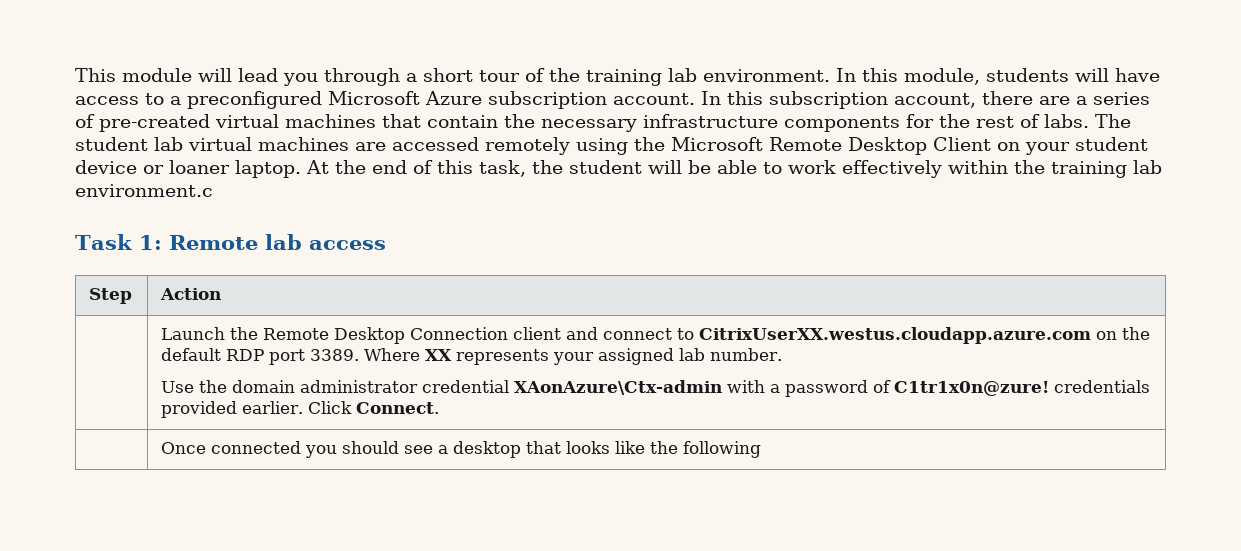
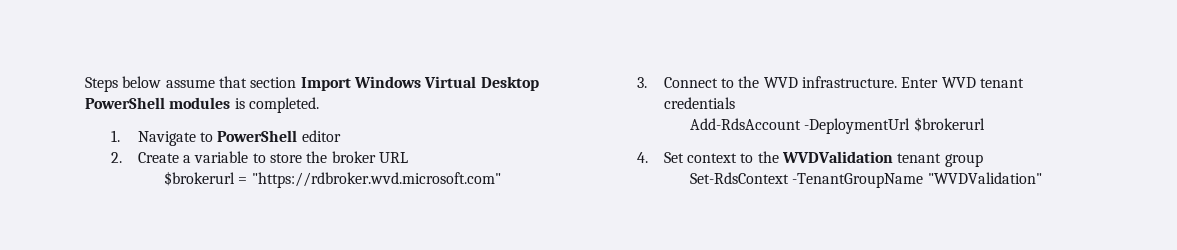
[75,68,1160,86] [75,91,1150,109] [75,114,1131,132] [75,137,1148,155] [75,160,1162,178] [75,184,213,197] [75,234,386,250] [89,288,133,304] [160,288,222,300] [161,327,1151,344] [161,348,783,365] [161,380,1151,397] [161,401,440,418] [161,441,762,458] This module will lead you through a short tour of the training lab environment. In this module, students will have access to a preconfigured Microsoft Azure subscription account. In this subscription account, there are a series of pre-created virtual machines that contain the necessary infrastructure components for the rest of labs. The student lab virtual machines are accessed remotely using the Microsoft Remote Desktop Client on your student device or loaner laptop. At the end of this task, the student will be able to work effectively within the training lab environment.c // Task 1: Remote lab access // Step | Action // | Launch the Remote Desktop Connection client and connect to CitrixUserXX.westus.cloudapp.azure.com on the default RDP port 3389. Where XX represents your assigned lab number. // Use the domain administrator credential XAonAzure\Ctx-admin with a password of C1tr1x0n@zure! credentials provided earlier. Click Connect. // | Once connected you should see a desktop that looks like the following -> [85,76,539,92] [85,97,319,113] [111,130,341,146] [111,151,408,163] [164,171,501,188] [637,76,1024,88] [663,97,735,109] [690,117,985,134] [637,151,983,167] [690,172,1042,188] Steps below assume that section Import Windows Virtual Desktop PowerShell modules is completed. // 1. Navigate to PowerShell editor // 2. Create a variable to store the broker URL // $brokerurl = "https://rdbroker.wvd.microsoft.com" // 3. Connect to the WVD infrastructure. Enter WVD tenant credentials // Add-RdsAccount -DeploymentUrl $brokerurl // 4. Set context to the WVDValidation tenant group // Set-RdsContext -TenantGroupName "WVDValidation"

